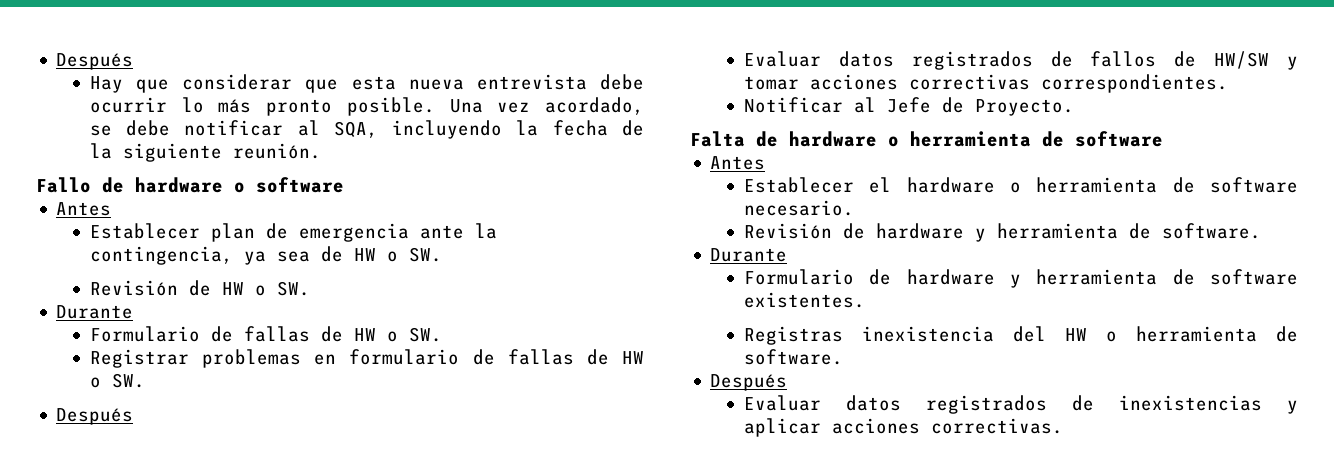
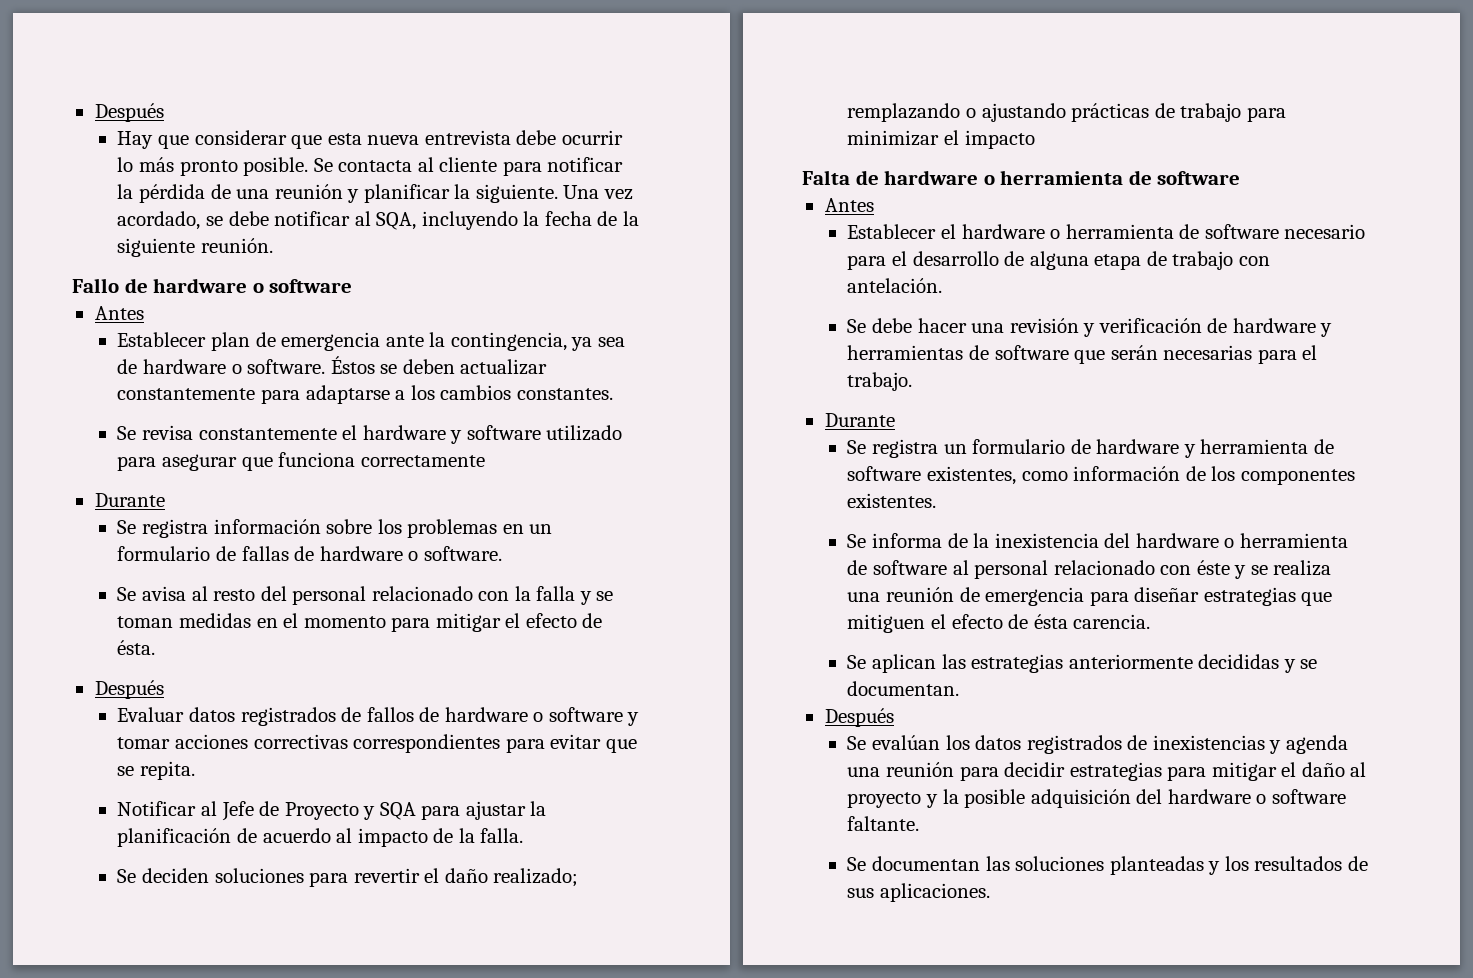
(435, 106) none -> [313,157,624,176] [117,184,558,203] Se contacta al cliente para notificar la pérdida de una reunión y planificar la siguiente.
[353,247,442,262] [89,280,310,296] [56,305,134,319] [89,326,442,342] [89,349,189,368] HW o SW. // Revisión de HW o SW. // Durante // Formulario de fallas de HW o SW. // Registrar -> [143,356,548,375] [117,385,613,404] [117,425,623,444] [117,452,485,471] [94,493,165,507] [117,519,402,538] hardware o software. Éstos se deben actualizar constantemente para adaptarse a los cambios constantes. // Se revisa constantemente el hardware y software utilizado para asegurar que funciona correctamente // Durante // Se registra información sobre los
(337, 359) none -> [529,524,553,534] un
[622,351,644,364] [89,373,145,388] HW o SW. -> [319,546,502,561] [117,586,614,605] [117,613,603,632] [117,640,156,655] hardware o software. // Se avisa al resto del personal relacionado con la falla y se toman medidas en el momento para mitigar el efecto de ésta.
[1214,51,1270,69] HW/SW -> [444,707,623,722] hardware o software
[1040,74,1228,93] [743,97,1074,116] correspondientes. // Notificar al Jefe de Proyecto. -> [353,734,637,753] [117,761,196,780] [117,801,547,821] [117,828,524,847] [117,868,579,887] [847,103,1286,122] [847,130,1035,149] correspondientes para evitar que se repita. // Notificar al Jefe de Proyecto y SQA para ajustar la planificación de acuerdo al impacto de la falla. // Se deciden soluciones para revertir el daño realizado; remplazando o ajustando prácticas de trabajo para minimizar el impacto
[743,200,854,216] [743,223,1261,242] [710,248,788,262] [743,269,854,285] necesario. // Revisión de hardware y herramienta de software. // Durante // Formulario -> [1284,224,1366,239] [847,251,1270,270] [847,278,943,293] [847,318,1333,337] [847,345,1318,364] [847,372,913,391] [824,413,895,427] [847,439,1066,458] necesario para el desarrollo de alguna etapa de trabajo con antelación. // Se debe hacer una revisión y verificación de hardware y herramientas de software que serán necesarias para el trabajo. // Durante // Se registra un formulario
[743,292,865,308] [743,326,843,345] existentes. // Registras -> [927,466,1355,485] [847,493,937,508] [847,533,990,548] existentes, como información de los componentes existentes. // Se informa de la
[1064,326,1298,342] [743,349,843,365] [710,374,788,391] [743,395,821,411] HW o herramienta de software. // Después // Evaluar -> [1135,533,1348,548] [847,560,1332,579] [847,587,1333,606] [847,614,1151,633] [847,654,1318,673] [847,681,960,696] [824,708,894,727] [847,735,970,750] hardware o herramienta de software al personal relacionado con éste y se realiza una reunión de emergencia para diseñar estrategias que mitiguen el efecto de ésta carencia. // Se aplican las estrategias anteriormente decididas y se documentan. // Después // Se evalúan los
[743,418,1063,437] aplicar acciones correctivas. -> [1285,735,1348,754] [847,762,1367,781] [847,789,1346,808] [847,816,920,831] [847,856,1368,875] [847,883,991,902] agenda una reunión para decidir estrategias para mitigar el daño al proyecto y la posible adquisición del hardware o software faltante. // Se documentan las soluciones planteadas y los resultados de sus aplicaciones.

